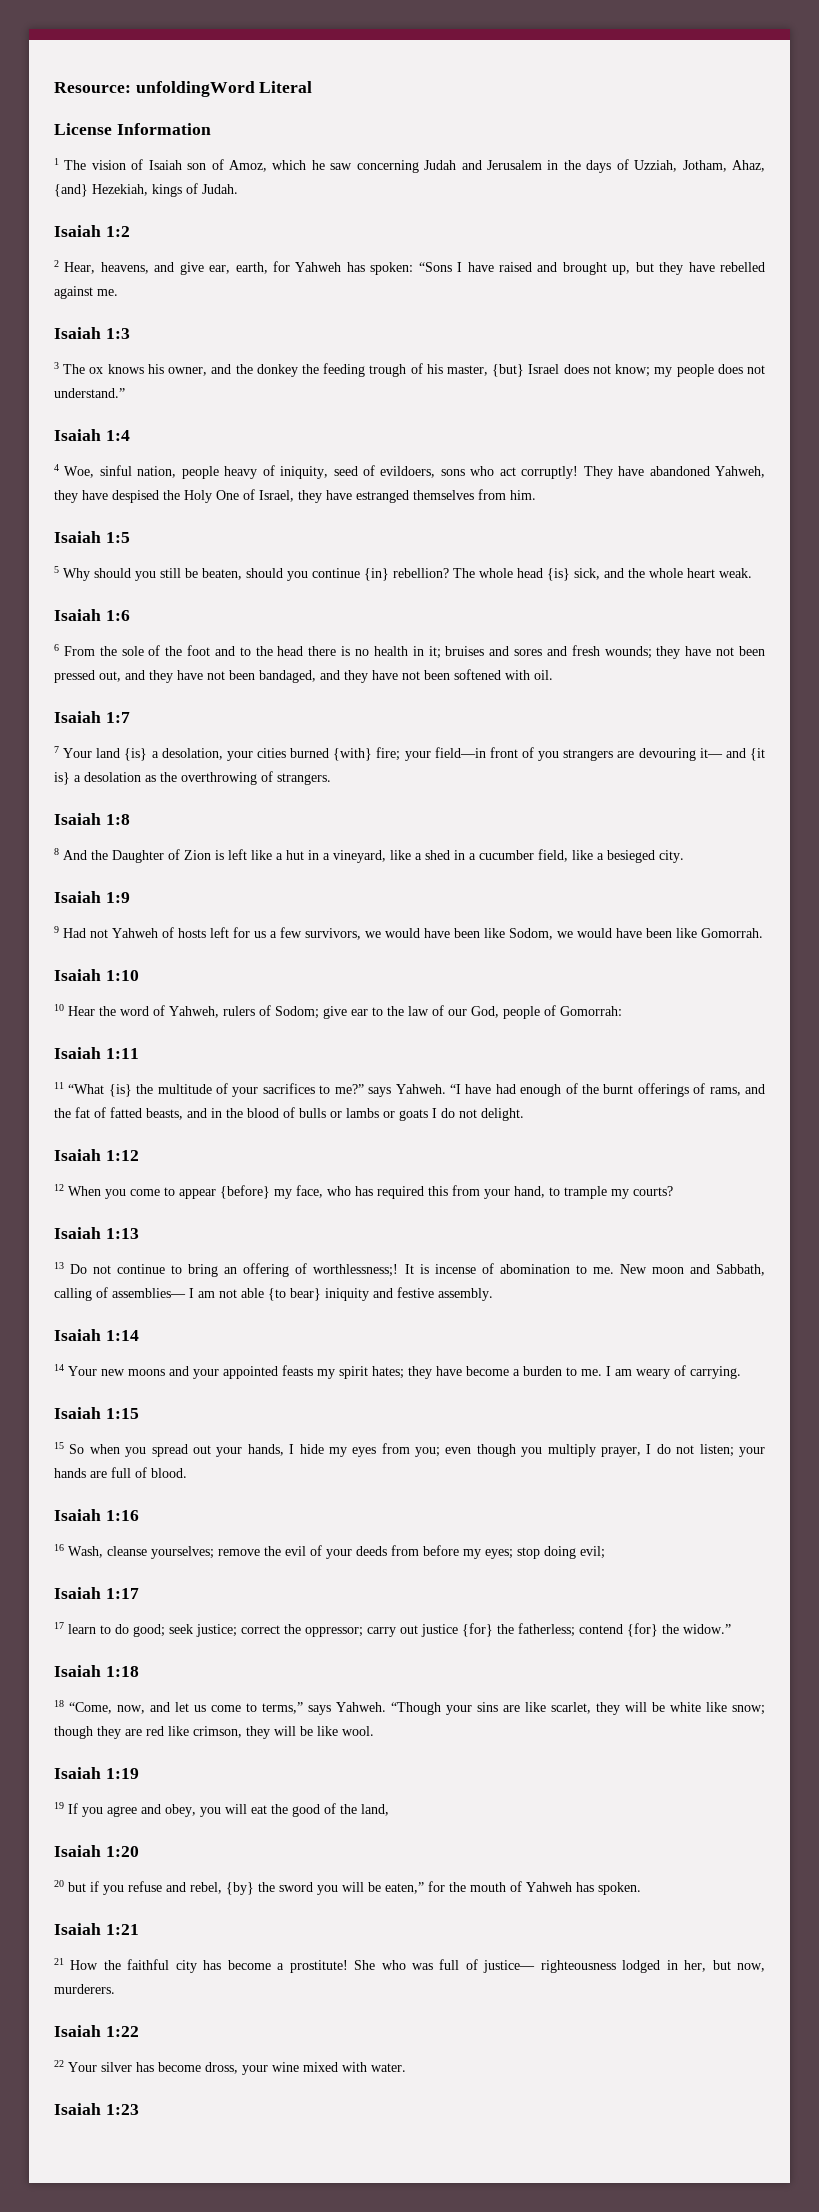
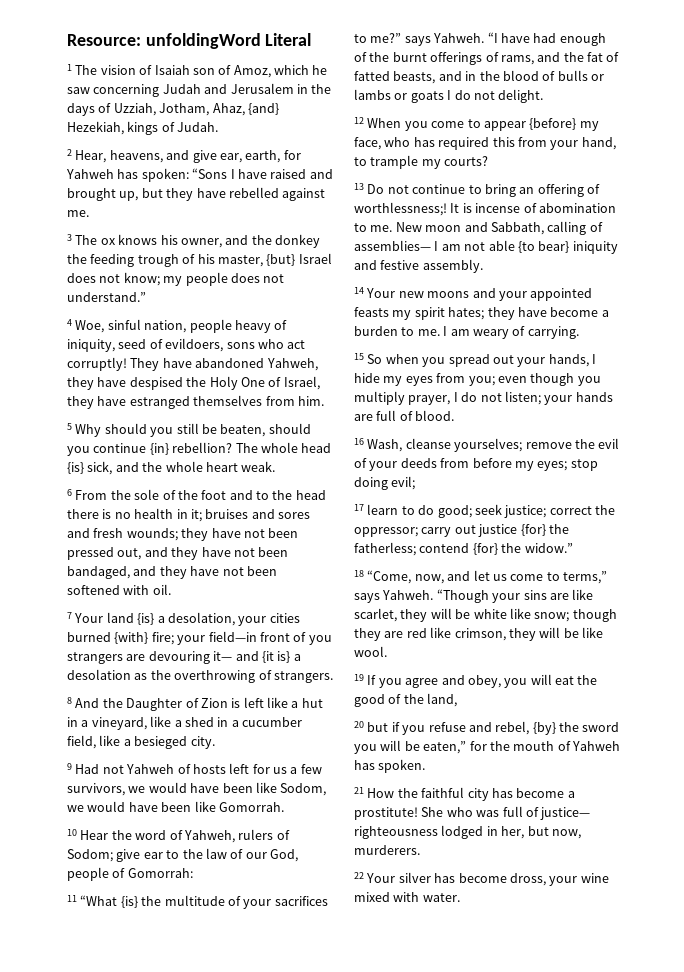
[54,123,211,135] // License Information -> (312, 39) none
[54,225,130,237] // Isaiah 1:2 -> (219, 127) none
[54,327,130,339] // Isaiah 1:3 -> (89, 213) none
[54,429,130,441] // Isaiah 1:4 -> (146, 297) none
[54,531,130,543] // Isaiah 1:5 -> (324, 401) none
[54,609,130,621] // Isaiah 1:6 -> (276, 466) none
[54,711,130,723] // Isaiah 1:7 -> (171, 589) none
[54,813,130,825] // Isaiah 1:8 -> (333, 677) none
[54,891,130,903] // Isaiah 1:9 -> (215, 742) none
[54,969,139,981] // Isaiah 1:10 -> (284, 807) none
[54,1047,139,1059] // Isaiah 1:11 -> (193, 873) none
[54,1149,139,1161] // Isaiah 1:12 -> (544, 96) none
[54,1227,139,1239] // Isaiah 1:13 -> (489, 161) none
[54,1329,139,1341] // Isaiah 1:14 -> (483, 266) none
[54,1407,139,1419] // Isaiah 1:15 -> (579, 332) none
[54,1509,139,1521] // Isaiah 1:16 -> (455, 415) none
[54,1587,139,1599] // Isaiah 1:17 -> (416, 483) none
[54,1665,139,1677] // Isaiah 1:18 -> (573, 548) none
[54,1767,139,1779] // Isaiah 1:19 -> (387, 651) none
[54,1845,139,1857] // Isaiah 1:20 -> (458, 700) none
[54,1923,139,1935] // Isaiah 1:21 -> (426, 766) none
[54,2025,139,2037] // Isaiah 1:22 -> (420, 850) none
[54,2103,139,2115] // Isaiah 1:23 -> (460, 897) none

